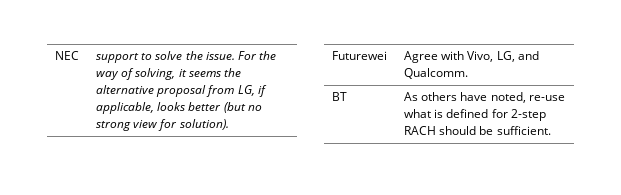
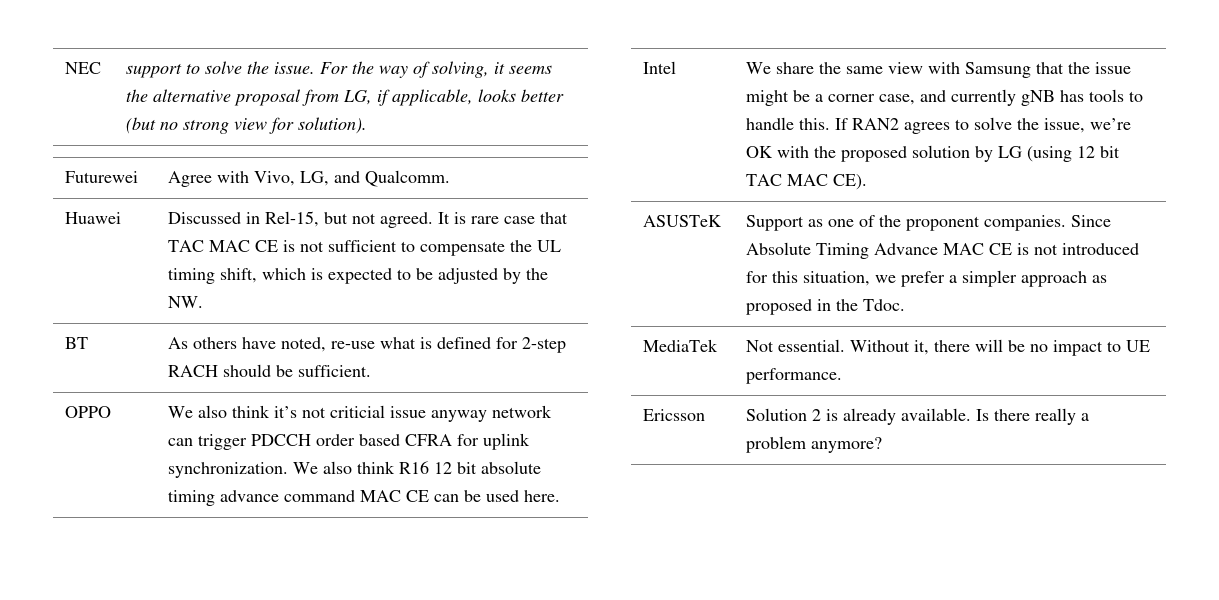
(469, 73) none -> [65,212,122,224] [168,211,569,228] [168,240,562,256] [168,268,549,284] [168,296,204,308] // Huawei | Discussed in Rel-15, but not agreed. It is rare case that TAC MAC CE is not sufficient to compensate the UL timing shift, which is expected to be adjusted by the NW.
(551, 130) none -> [65,406,112,418] [168,405,553,422] [168,433,531,450] [168,461,542,478] [168,490,561,506] [643,61,677,74] [746,62,1132,78] [746,89,1144,106] [746,117,1132,134] [746,145,1121,162] [746,174,868,190] [643,215,723,227] [746,215,1112,231] [746,242,1140,259] [746,270,1108,287] [746,299,906,315] [643,339,719,352] [746,339,1151,356] [746,368,843,384] [643,409,706,421] [746,408,1090,425] [746,436,883,453] // OPPO | We also think it’s not criticial issue anyway network can trigger PDCCH order based CFRA for uplink synchronization. We also think R16 12 bit absolute timing advance command MAC CE can be used here. // Intel | We share the same view with Samsung that the issue might be a corner case, and currently gNB has tools to handle this. If RAN2 agrees to solve the issue, we’re OK with the proposed solution by LG (using 12 bit TAC MAC CE). // ASUSTeK | Support as one of the proponent companies. Since Absolute Timing Advance MAC CE is not introduced for this situation, we prefer a simpler approach as proposed in the Tdoc. // MediaTek | Not essential. Without it, there will be no impact to UE performance. // Ericsson | Solution 2 is already available. Is there really a problem anymore?

